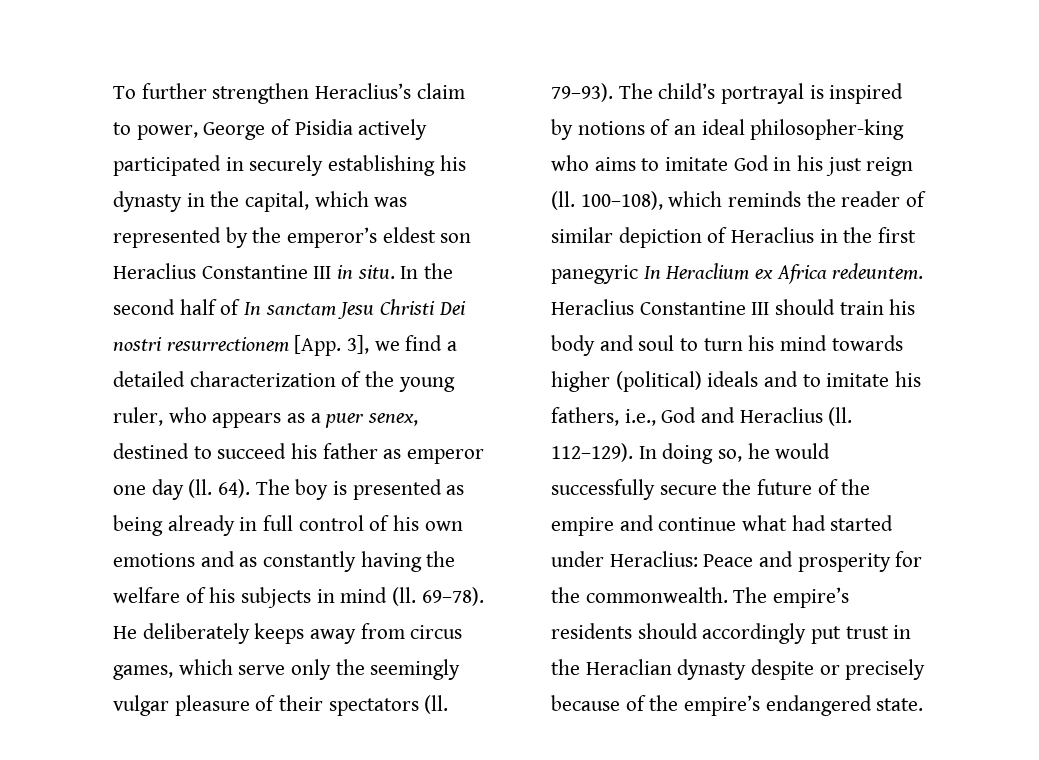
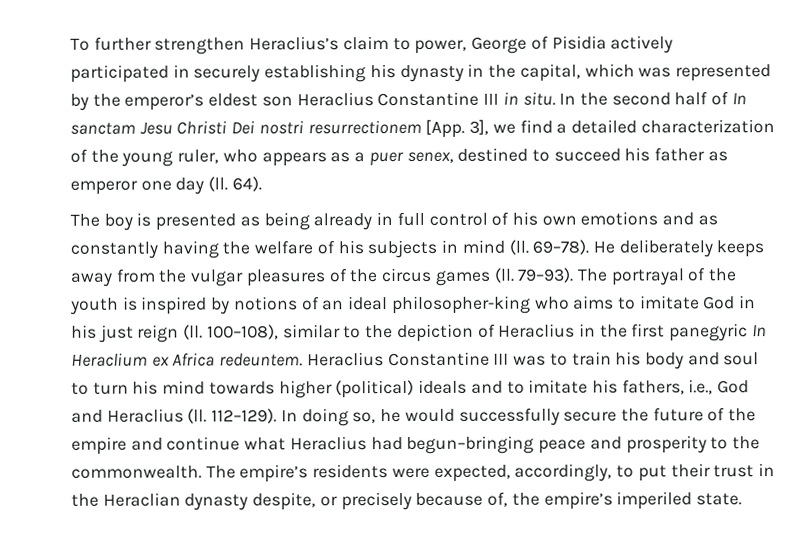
(251, 488) none -> (262, 184) //
[410,625,463,639] [113,659,461,680] [113,695,449,716] [551,83,805,104] circus games, which serve only the seemingly vulgar pleasure of their spectators (ll. 79–93). The child’s portrayal -> [158,267,738,287] [70,297,119,315] the vulgar pleasures of the circus games (ll. 79–93). The portrayal of the youth
[668,191,927,207] [551,227,613,243] which reminds the reader of similar -> [282,324,394,339] similar to the
[775,299,836,315] should -> [513,353,568,366] was to
[791,515,894,531] [551,551,754,567] had started under Heraclius: Peace -> [289,435,587,454] Heraclius had begun–bringing peace
[895,551,923,567] for -> [710,437,729,450] to
[637,623,842,644] should accordingly put -> [391,463,711,482] were expected, accordingly, to put their
[751,659,815,680] despite -> [252,492,317,511] despite,
[625,695,646,711] of -> [487,491,509,507] of,
[765,695,872,716] endangered -> [616,491,693,510] imperiled

